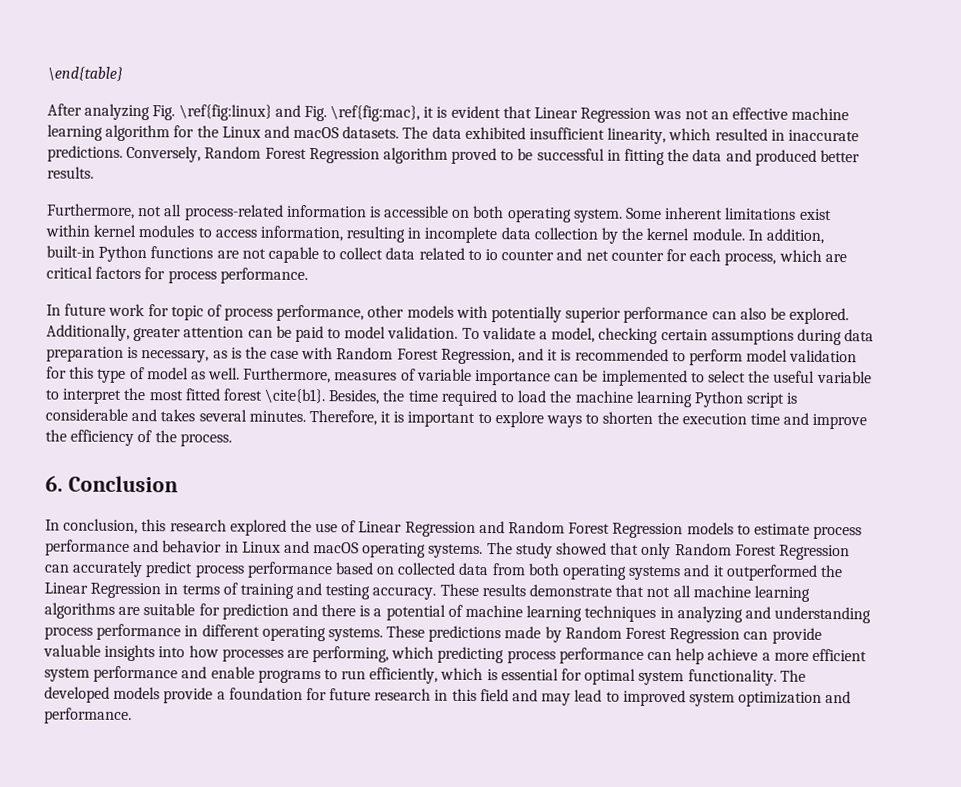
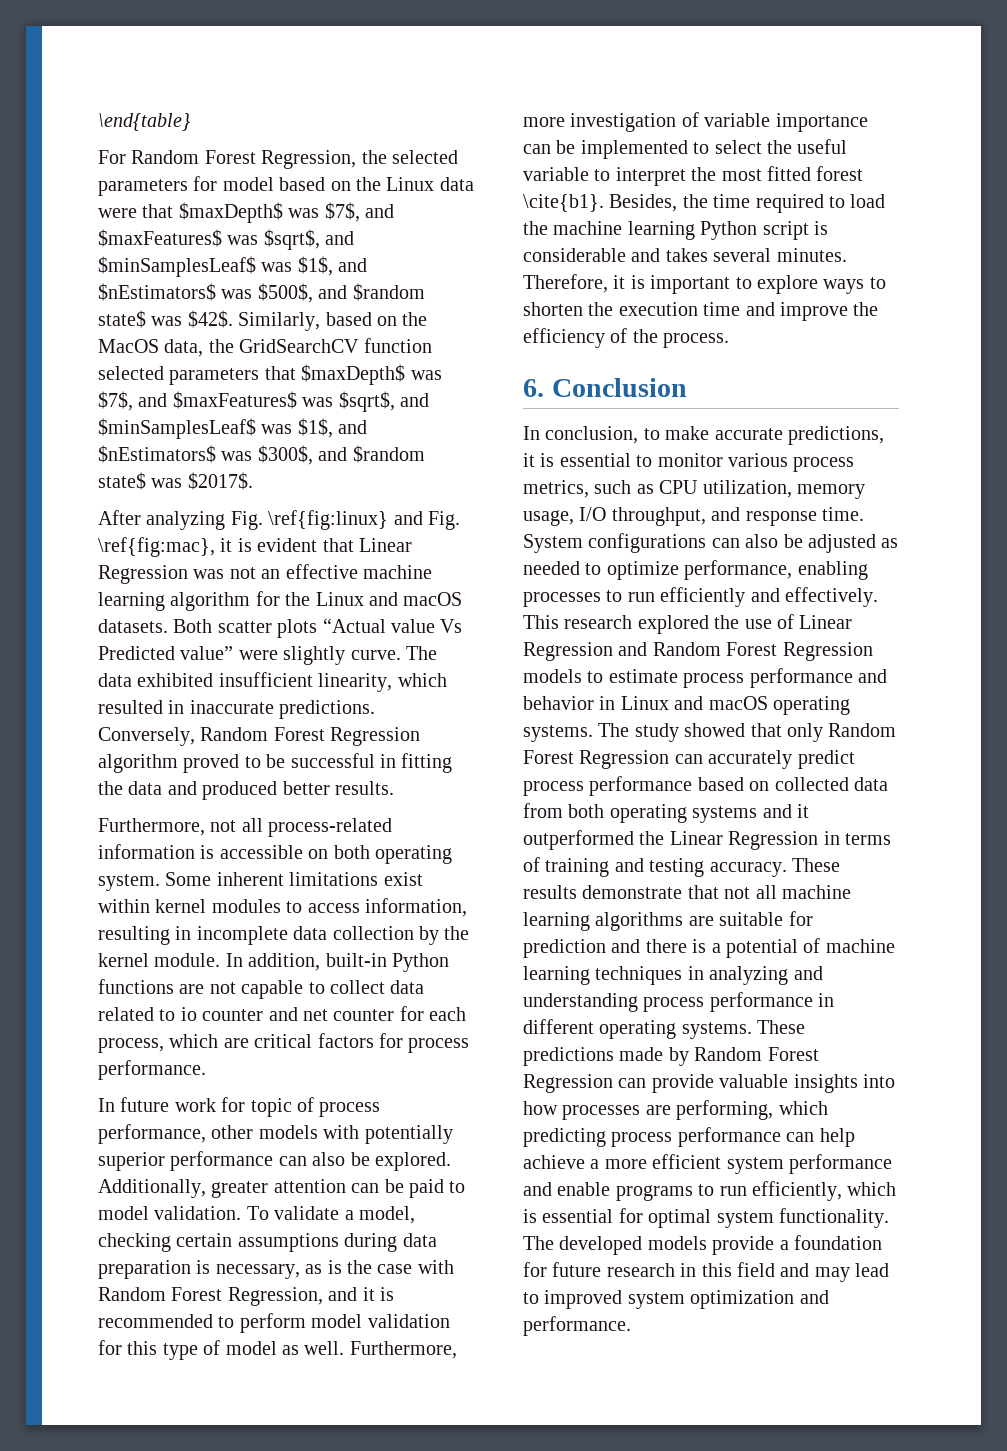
(123, 74) none -> [98,150,458,169] [98,176,474,196] [98,202,394,223] [98,229,355,250] [98,256,368,277] [98,283,425,303] [98,310,428,331] [98,338,432,357] [98,364,442,385] [98,391,429,412] [98,418,368,439] [98,445,425,465] [98,472,253,490] // For Random Forest Regression, the selected parameters for model based on the Linux data were that $maxDepth$ was $7$, and $maxFeatures$ was $sqrt$, and $minSamplesLeaf$ was $1$, and $nEstimators$ was $500$, and $random state$ was $42$. Similarly, based on the MacOS data, the GridSearchCV function selected parameters that $maxDepth$ was $7$, and $maxFeatures$ was $sqrt$, and $minSamplesLeaf$ was $1$, and $nEstimators$ was $300$, and $random state$ was $2017$.
(400, 132) none -> [173,618,463,638] [98,646,401,665] Both scatter plots “Actual value Vs Predicted value” were slightly curve.
[334,371,398,381] measures -> [523,113,677,132] more investigation
[141,519,167,532] this -> [643,426,884,445] [523,453,855,472] [523,480,865,499] [523,507,864,526] [523,533,899,553] [523,560,868,580] [523,587,878,607] [523,615,559,629] to make accurate predictions, it is essential to monitor various process metrics, such as CPU utilization, memory usage, I/O throughput, and response time. System configurations can also be adjusted as needed to optimize performance, enabling processes to run efficiently and effectively. This

